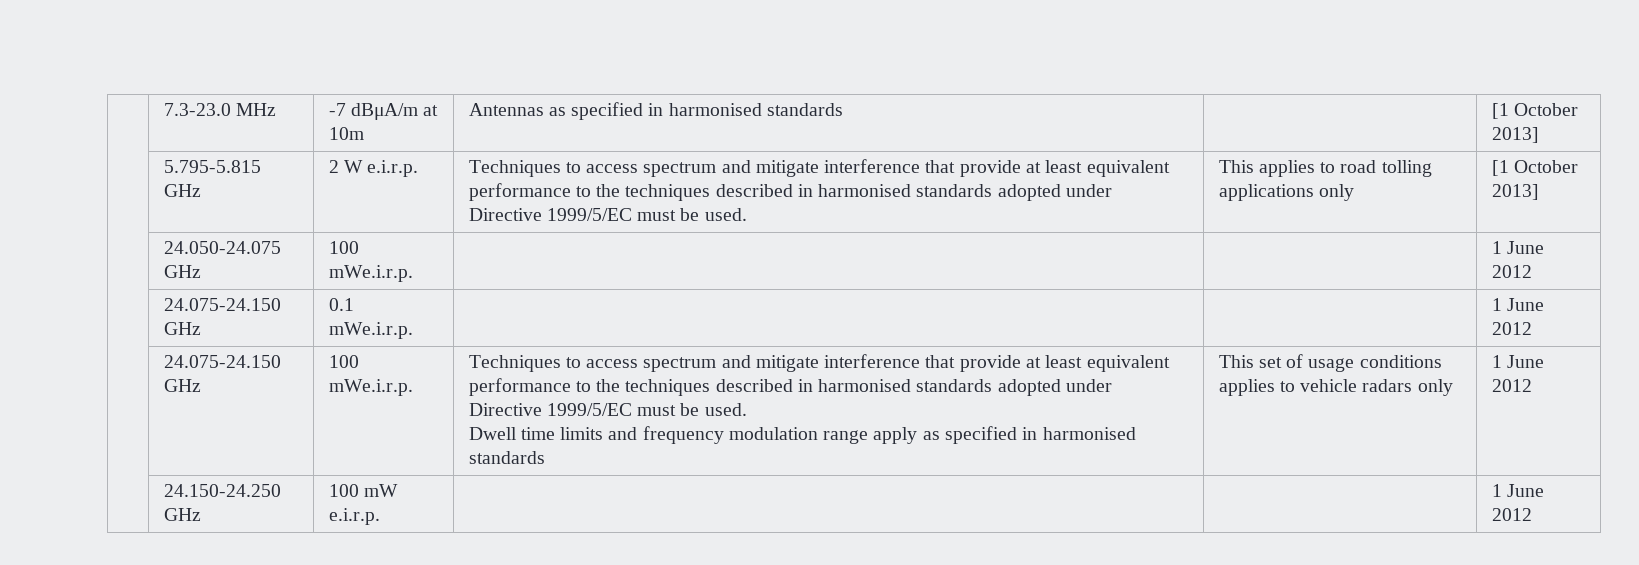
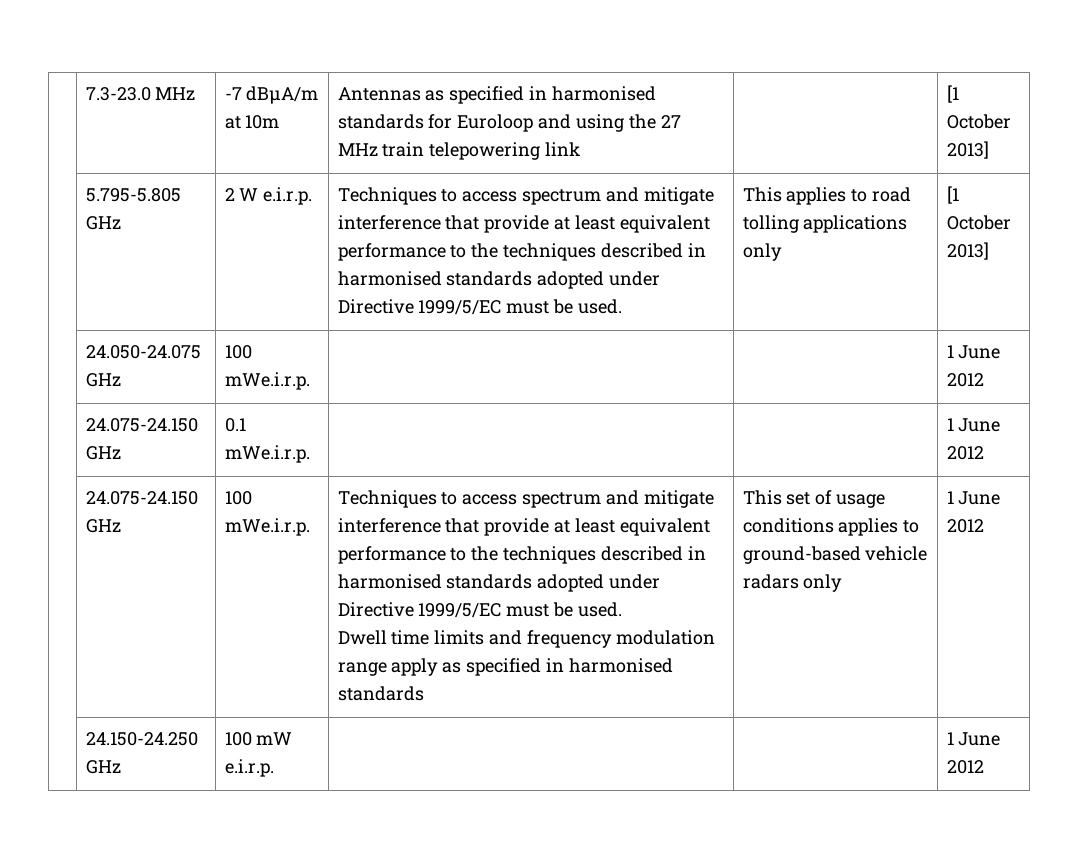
[1491,103,1578,119] [1491,127,1539,143] [163,160,261,173] | | [1 October 2013] // | 5.795-5.815 -> [428,114,681,132] [337,142,581,160] [946,85,959,103] [946,114,1011,129] [946,141,989,159] [85,188,181,202] for Euroloop and using the 27 MHz train telepowering link | | [1 October 2013] // | 5.795-5.805
(1295, 386) none -> [742,546,861,564] ground-based

